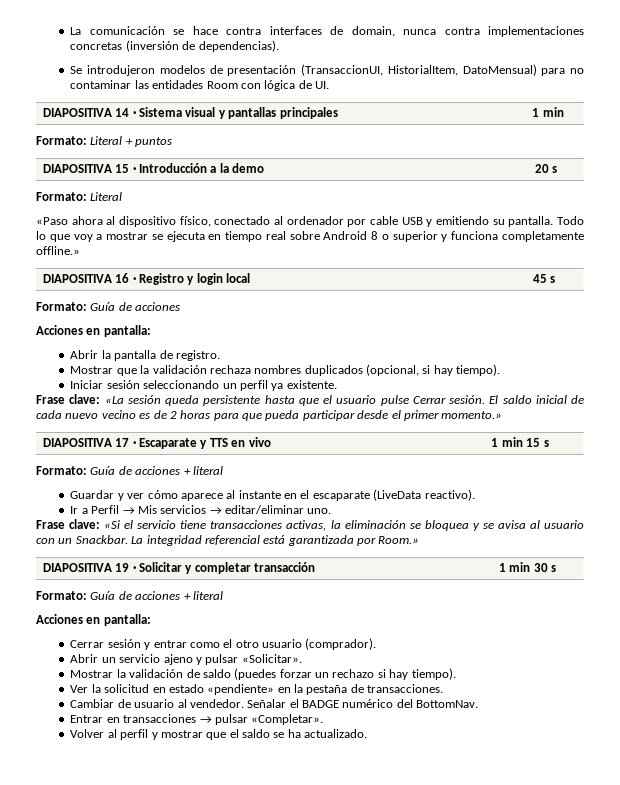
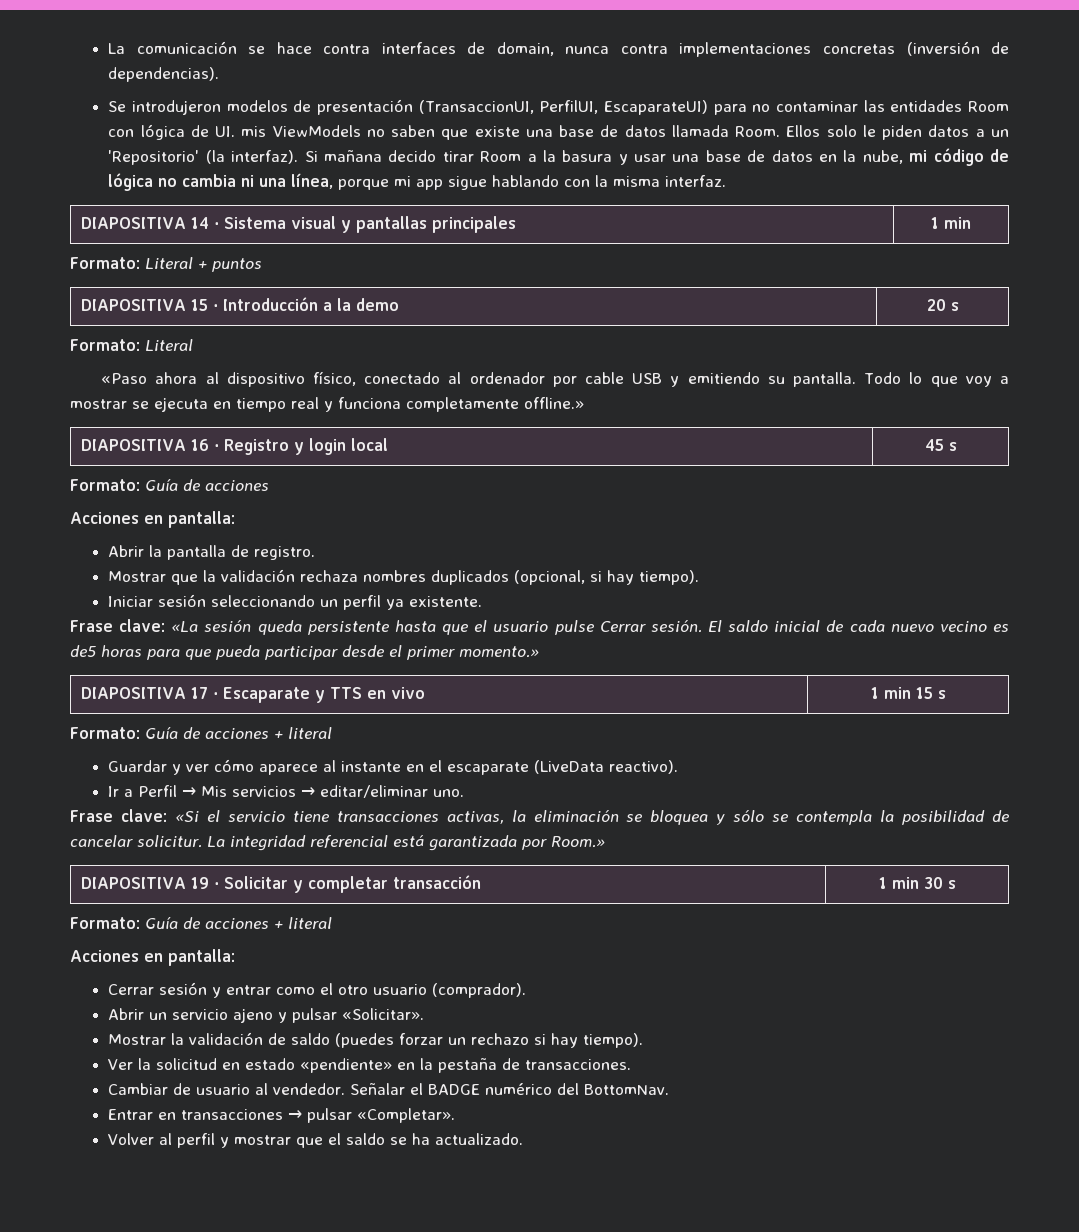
[387,64,537,76] HistorialItem, DatoMensual) -> [539,100,709,115] PerfilUI, EscaparateUI)
(330, 85) none -> [241,125,1009,140] [108,148,1009,166] [108,173,727,191] mis ViewModels no saben que existe una base de datos llamada Room. Ellos solo le piden datos a un 'Repositorio' (la interfaz). Si mañana decido tirar Room a la basura y usar una base de datos en la nube, mi código de lógica no cambia ni una línea, porque mi app sigue hablando con la misma interfaz.
[289,231,438,242] sobre Android 8 o superior -> (319, 403) none
[153,410,177,419] de 2 -> [70,645,96,657] de5
[482,520,584,529] [36,535,128,544] se avisa al usuario con un Snackbar. -> [733,810,1010,825] [70,835,202,848] sólo se contempla la posibilidad de cancelar solicitur.

